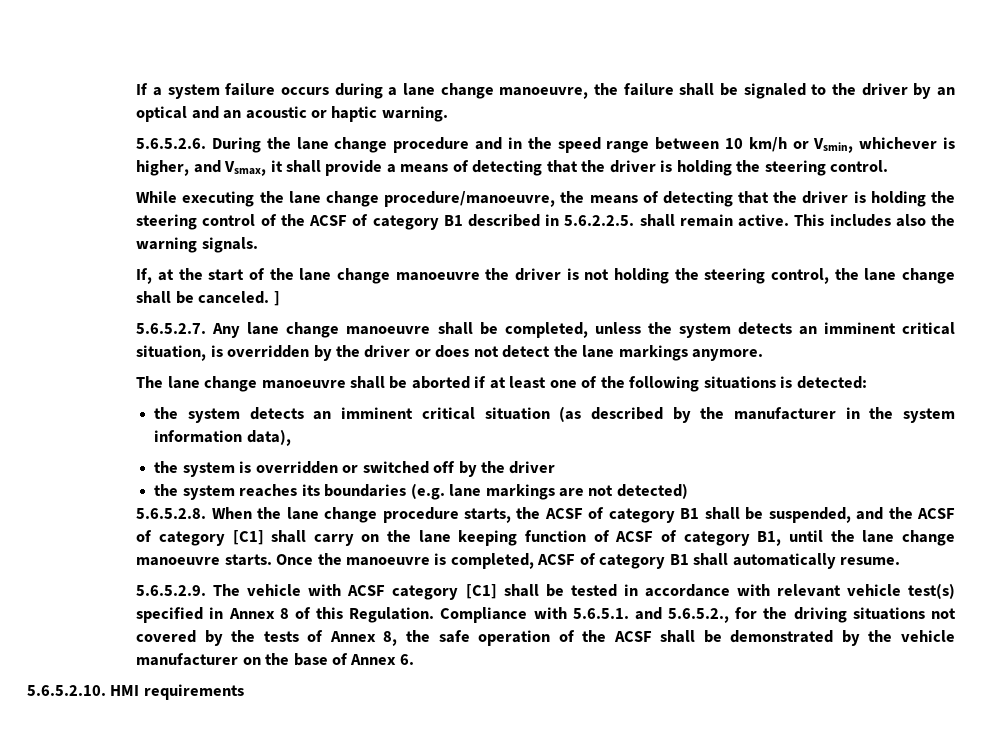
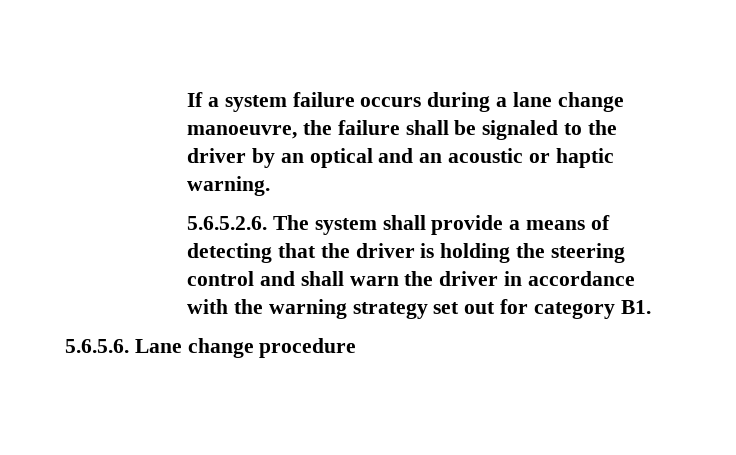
[212,137,956,153] [136,160,283,176] During the lane change procedure and in the speed range between 10 km/h or Vsmin, whichever is higher, and Vsmax, it -> [272,215,377,235] The system
[829,160,888,172] [136,191,956,207] [136,214,955,230] [136,237,258,253] [136,268,956,284] [136,291,280,306] [136,322,956,338] [136,345,764,361] [136,376,867,392] [154,406,956,423] [154,429,291,446] [154,461,556,477] [154,483,688,500] [136,507,955,523] [136,530,956,546] [136,553,901,569] [136,583,956,600] [136,607,956,623] [136,630,956,646] [136,653,414,666] [27,684,244,700] control. // While executing the lane change procedure/manoeuvre, the means of detecting that the driver is holding the steering control of the ACSF of category B1 described in 5.6.2.2.5. shall remain active. This includes also the warning signals. // If, at the start of the lane change manoeuvre the driver is not holding the steering control, the lane change shall be canceled. ] // 5.6.5.2.7. Any lane change manoeuvre shall be completed, unless the system detects an imminent critical situation, is overridden by the driver or does not detect the lane markings anymore. // The lane change manoeuvre shall be aborted if at least one of the following situations is detected: // the system detects an imminent critical situation (as described by the manufacturer in the system information data), // the system is overridden or switched off by the driver // the system reaches its boundaries (e.g. lane markings are not detected) // 5.6.5.2.8. When the lane change procedure starts, the ACSF of category B1 shall be suspended, and the ACSF of category [C1] shall carry on the lane keeping function of ACSF of category B1, until the lane change manoeuvre starts. Once the manoeuvre is completed, ACSF of category B1 shall automatically resume. // 5.6.5.2.9. The vehicle with ACSF category [C1] shall be tested in accordance with relevant vehicle test(s) specified in Annex 8 of this Regulation. Compliance with 5.6.5.1. and 5.6.5.2., for the driving situations not covered by the tests of Annex 8, the safe operation of the ACSF shall be demonstrated by the vehicle manufacturer on the base of Annex 6. // 5.6.5.2.10. HMI requirements -> [187,271,635,286] [187,299,651,319] [65,338,357,358] control and shall warn the driver in accordance with the warning strategy set out for category B1. // 5.6.5.6. Lane change procedure

